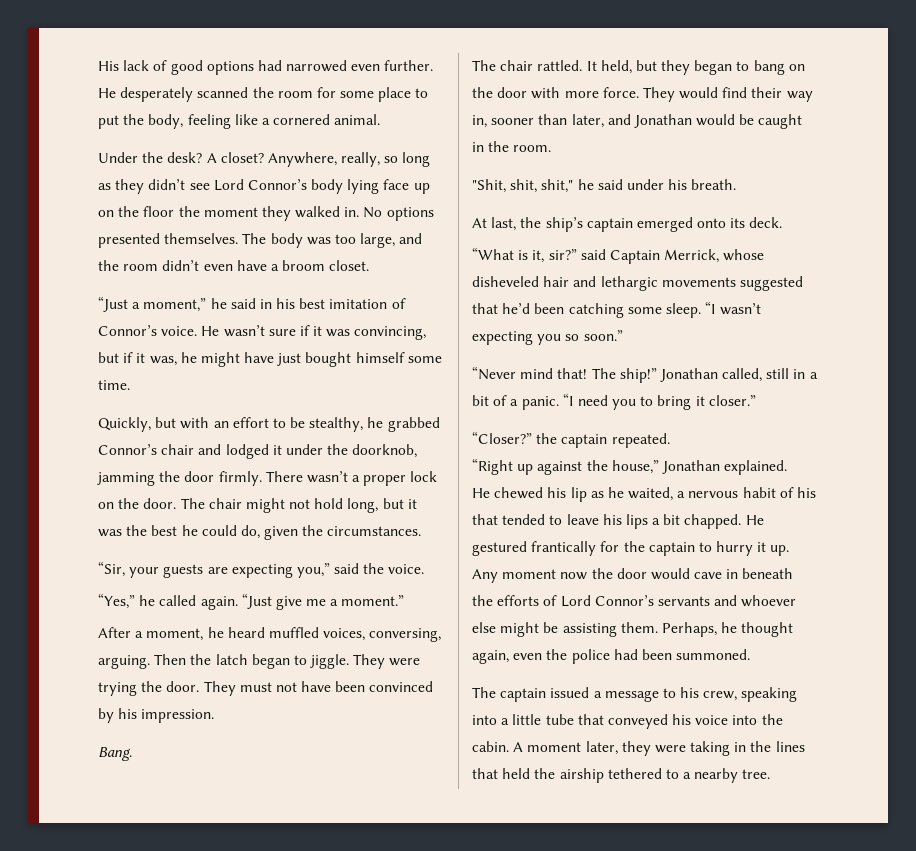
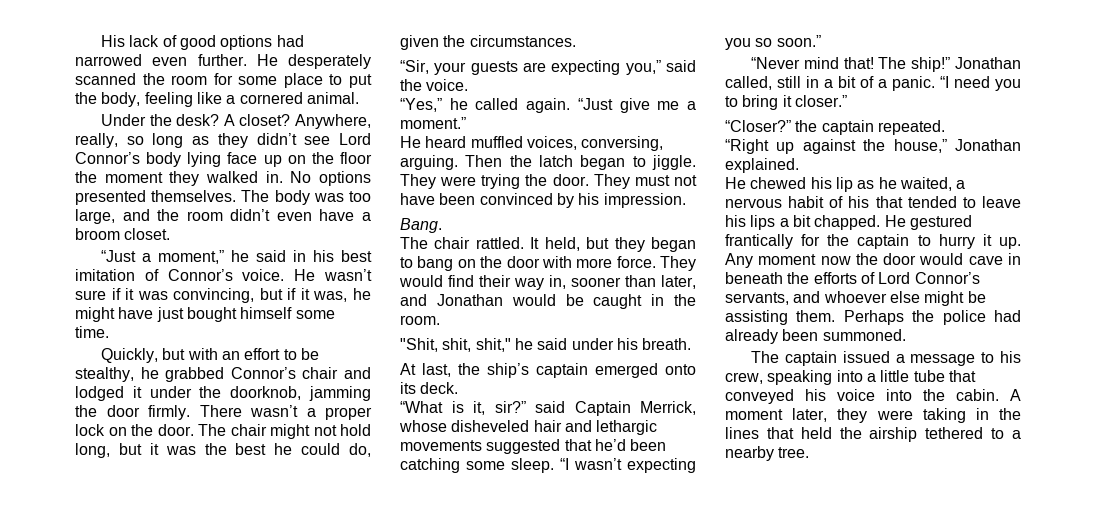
[98,627,224,641] After a moment, he -> [400,136,421,148] He
[657,596,710,606] servants -> [725,292,789,305] servants,
[661,622,794,637] [472,650,543,664] Perhaps, he thought again, even -> [843,310,904,325] Perhaps
(638, 654) none -> [725,329,778,344] already

